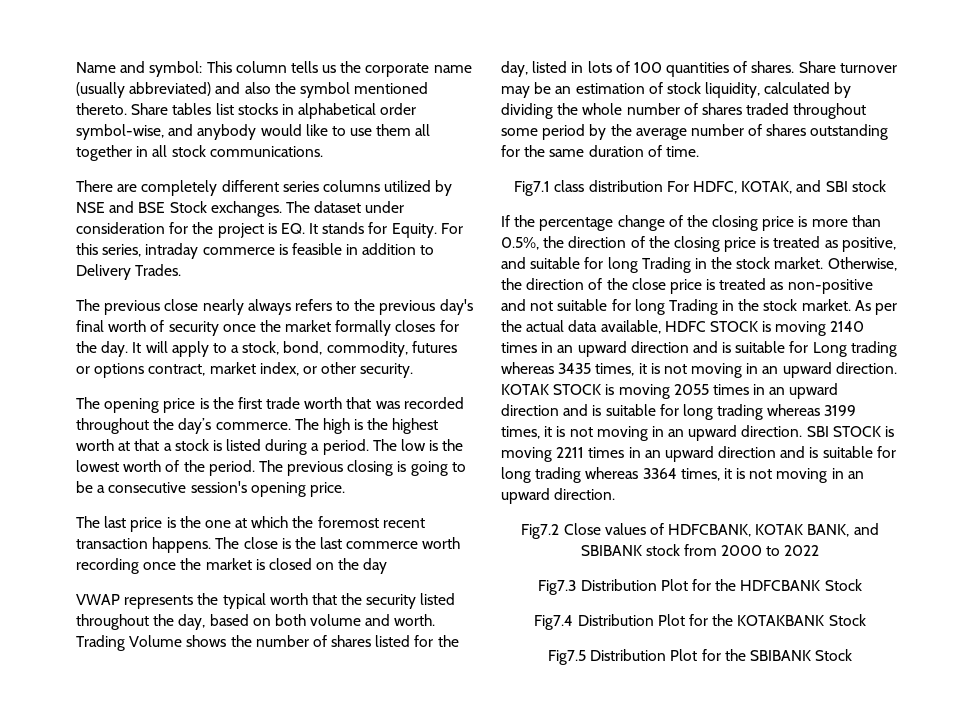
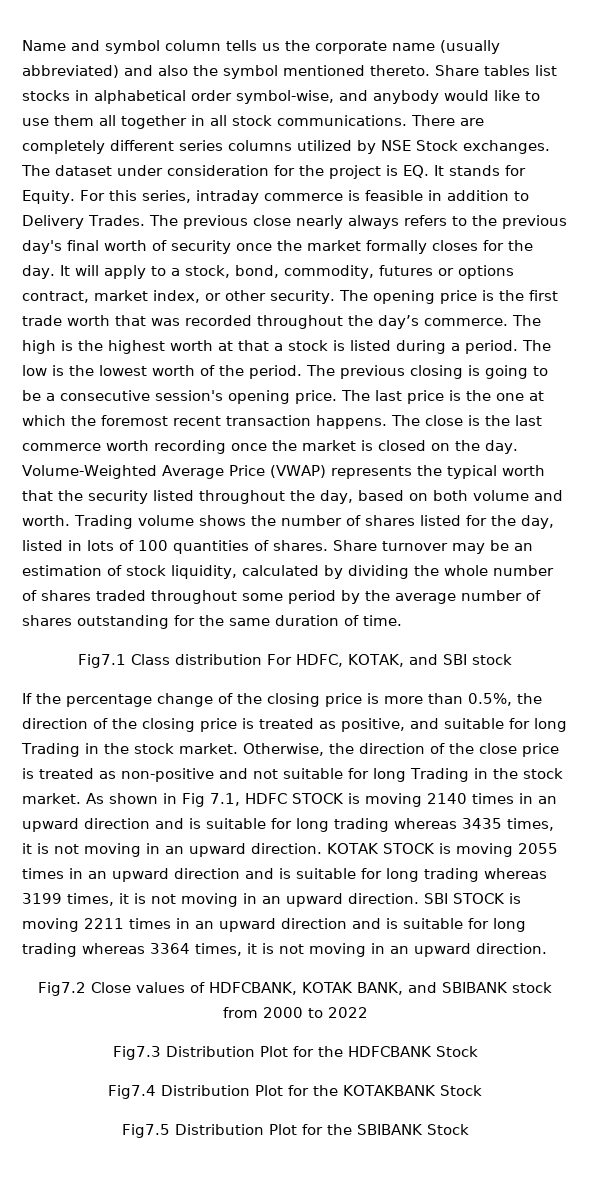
[149,61,232,77] symbol: This -> [105,40,160,54] symbol
(323, 151) // -> (407, 120) none
[109,201,166,213] and BSE -> (411, 145) none
(182, 270) // -> (145, 220) none
(414, 370) // -> (335, 297) none
(345, 489) // -> (337, 397) none
[363,558,388,574] [76,594,120,605] day // VWAP -> [485,440,518,454] [22,465,326,479] day. Volume-Weighted Average Price (VWAP)
[129,635,183,647] Volume -> [137,515,194,526] volume
[554,180,585,192] class -> [131,654,170,665] Class
[875,303,898,315] [501,320,661,334] per the actual data available, -> [109,793,240,807] shown in Fig 7.1,
[812,342,847,357] Long -> [296,818,329,832] long

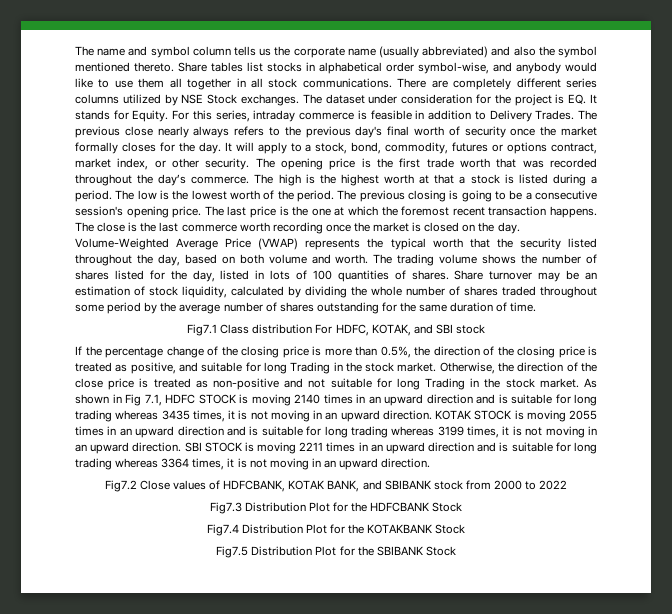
[22,40,66,51] Name -> [75,46,126,56] The name
[74,515,133,529] Trading -> [373,254,435,266] The trading

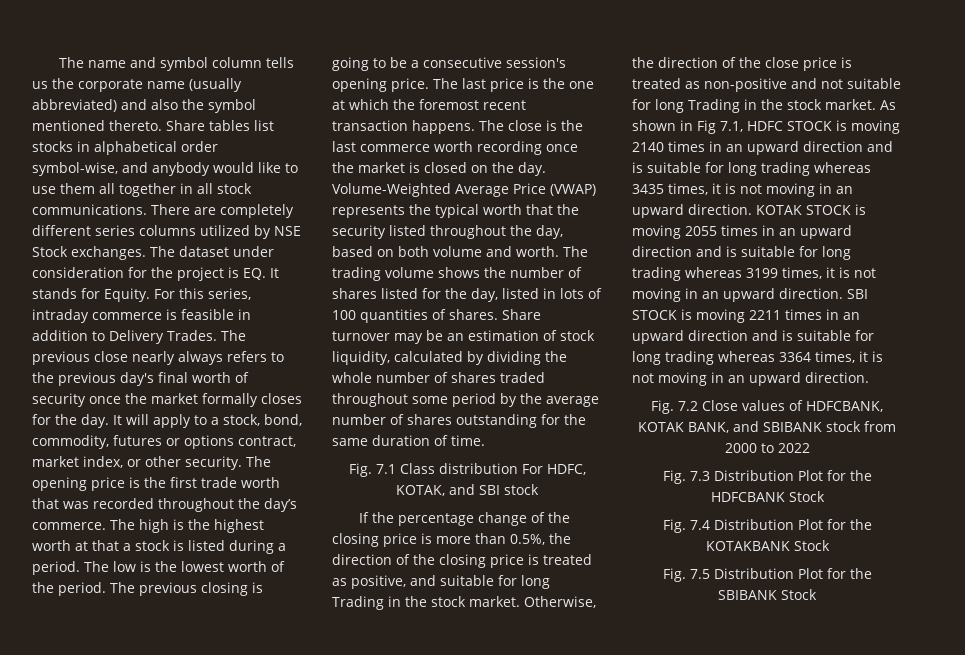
[187,324,218,336] Fig7.1 -> [348,463,396,477] Fig. 7.1
[104,480,137,492] Fig7.2 -> [651,400,698,414] Fig. 7.2
[209,502,242,514] Fig7.3 -> [662,470,710,484] Fig. 7.3
[206,524,239,536] Fig7.4 -> [662,519,710,533] Fig. 7.4
[216,546,249,558] Fig7.5 -> [662,568,710,582] Fig. 7.5

